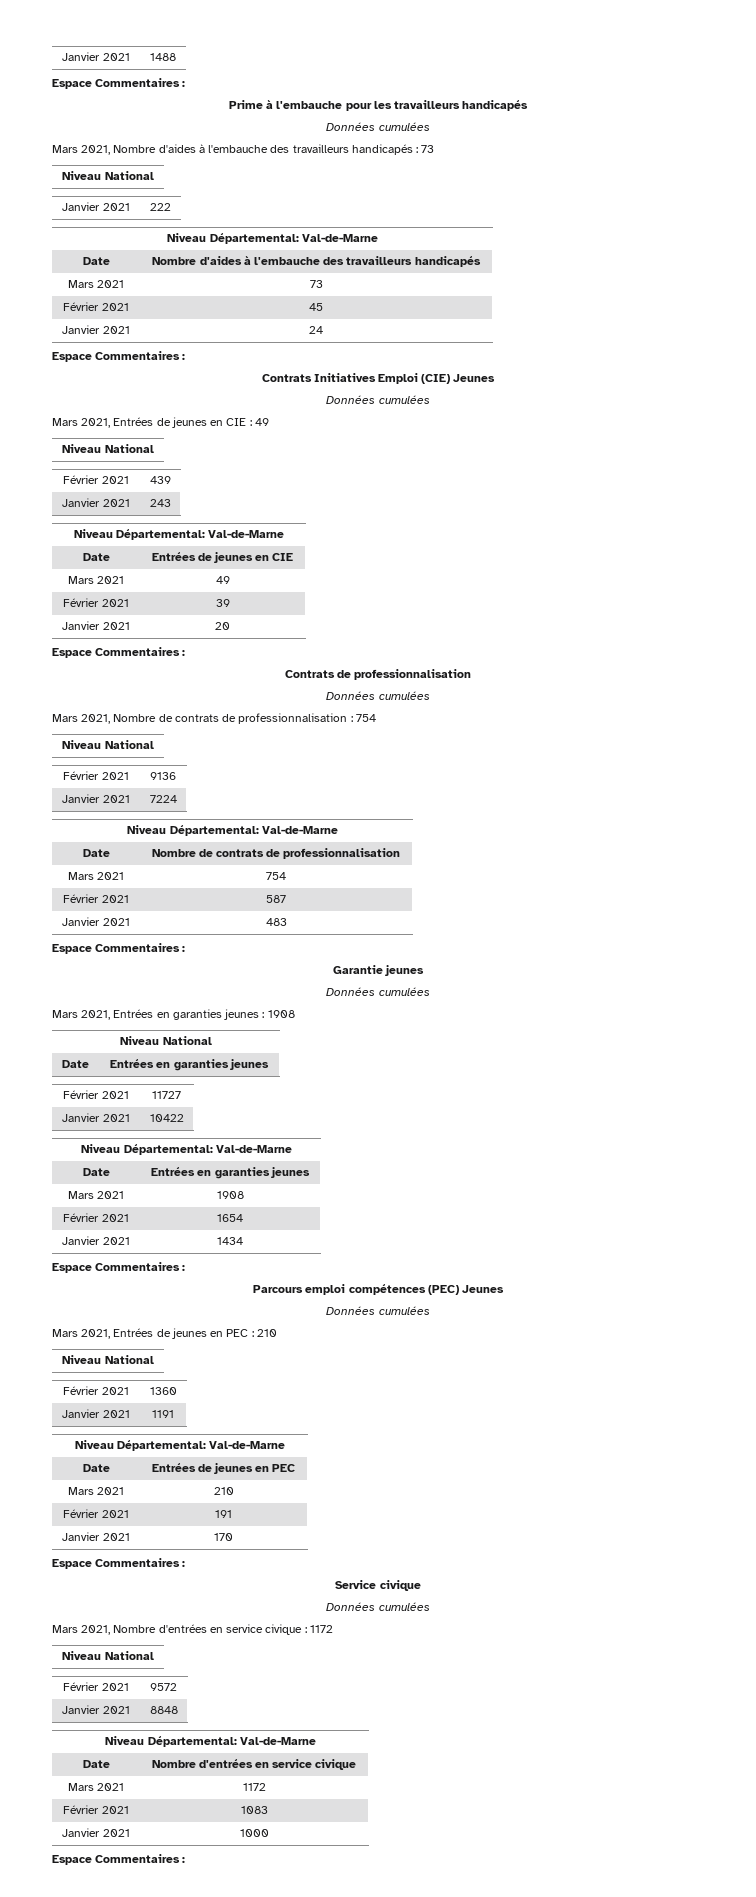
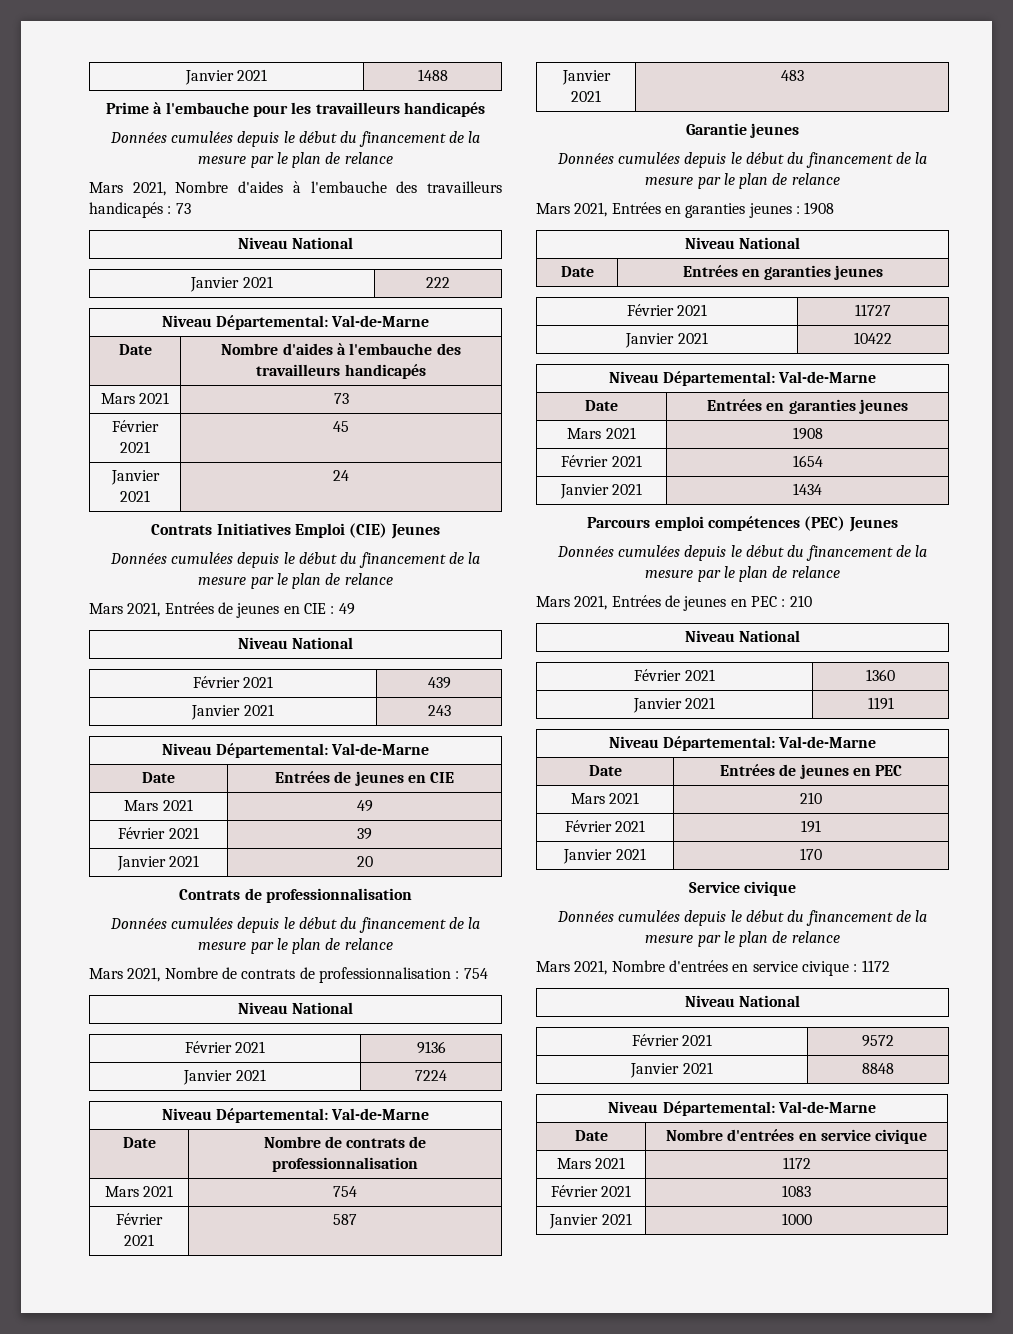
[52,78,186,89] // Espace Commentaires : -> (448, 75) none
(430, 126) none -> [237,131,481,147] [198,152,393,168] depuis le début du financement de la mesure par le plan de relance
[52,351,186,362] // Espace Commentaires : -> (349, 475) none
(430, 399) none -> [237,552,481,568] [198,573,393,589] depuis le début du financement de la mesure par le plan de relance
[52,647,186,658] // Espace Commentaires : -> (373, 861) none
(430, 695) none -> [237,917,481,933] [198,938,393,954] depuis le début du financement de la mesure par le plan de relance
[52,943,186,954] // Espace Commentaires : -> (804, 75) none
(430, 991) none -> [684,152,928,168] [645,173,840,189] depuis le début du financement de la mesure par le plan de relance
[52,1262,186,1273] // Espace Commentaires : -> (822, 489) none
(430, 1310) none -> [684,545,928,561] [645,566,840,582] depuis le début du financement de la mesure par le plan de relance
[52,1558,186,1569] // Espace Commentaires : -> (822, 854) none
(430, 1606) none -> [684,910,928,926] [645,931,840,947] depuis le début du financement de la mesure par le plan de relance
[52,1854,186,1865] // Espace Commentaires : -> (812, 1219) none

